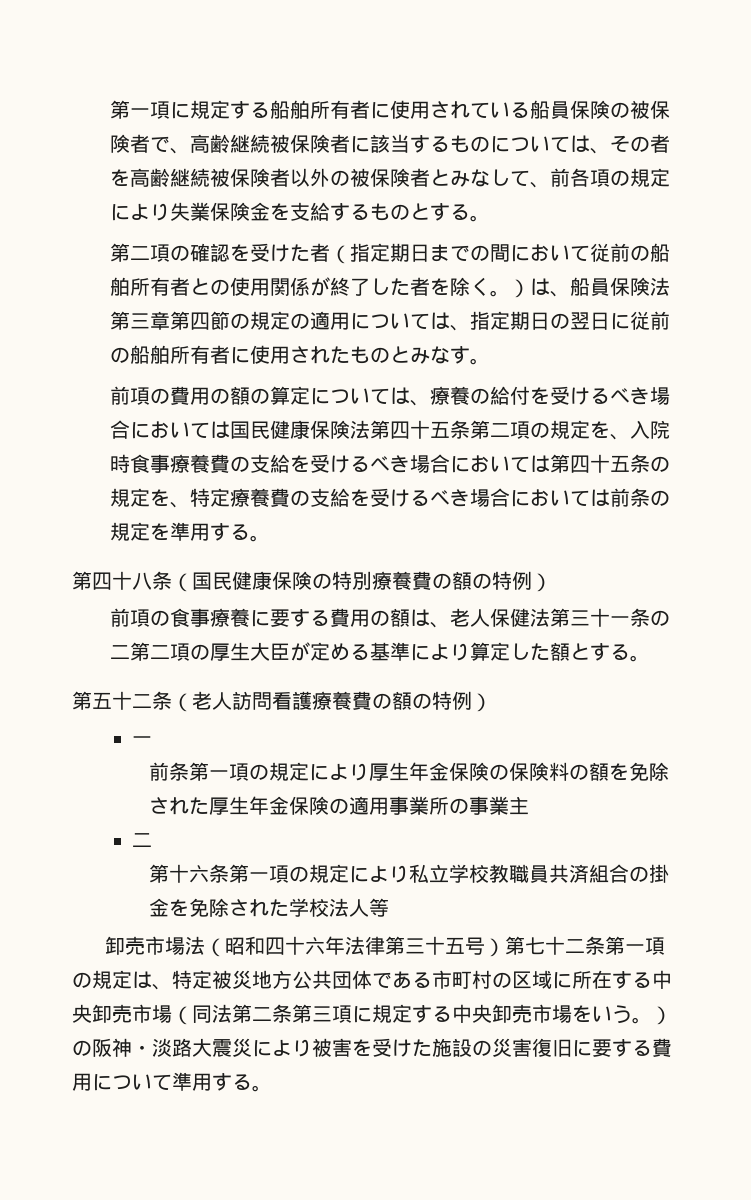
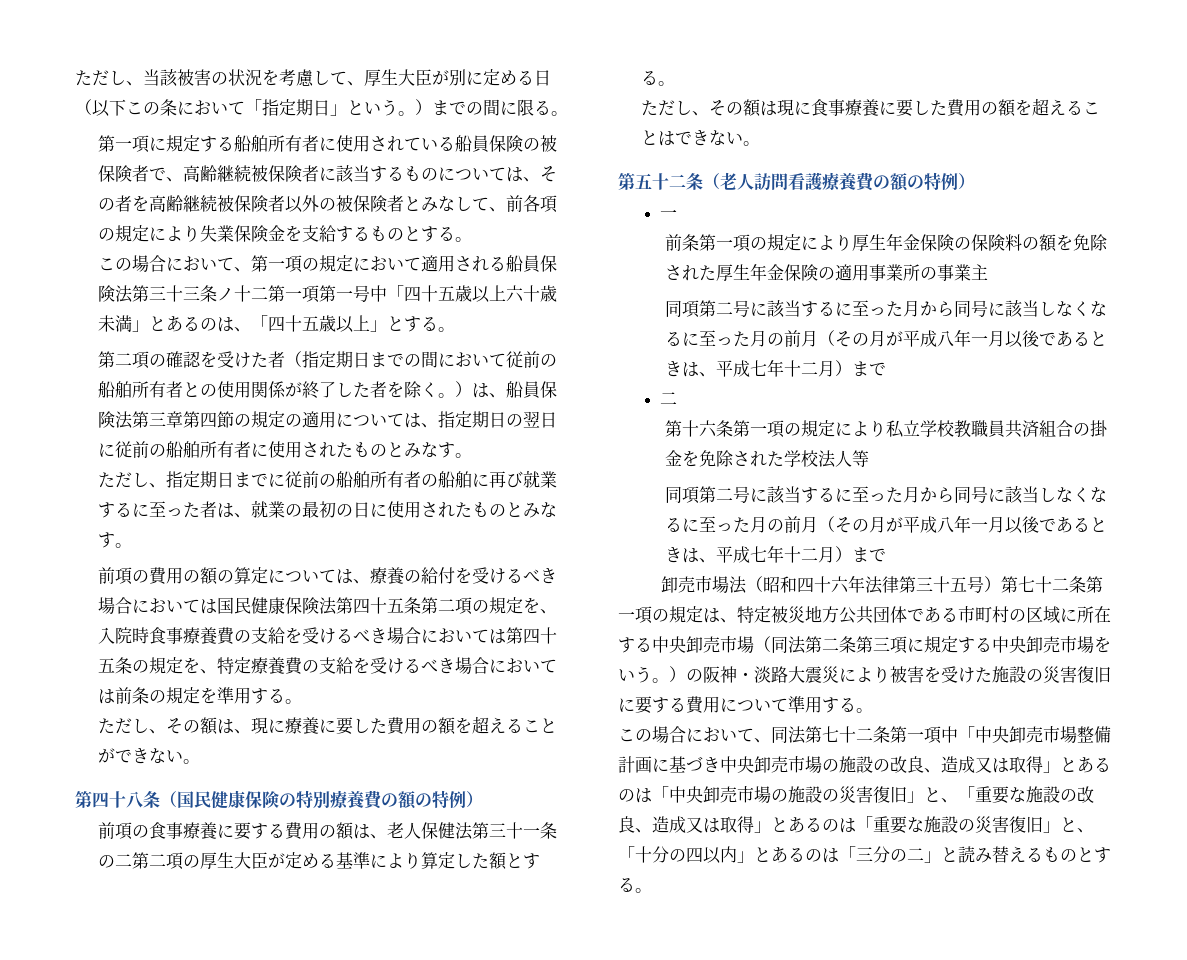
(110, 109) none -> [75,69,551,87] [75,99,568,117] ただし、当該被害の状況を考慮して、厚生大臣が別に定める日（以下この条において「指定期日」という。）までの間に限る。 //
(491, 218) none -> [98,255,558,273] [98,285,558,303] [98,315,456,333] // この場合において、第一項の規定において適用される船員保険法第三十三条ノ十二第一項第一号中「四十五歳以上六十歳未満」とあるのは、「四十五歳以上」とする。
(491, 361) none -> [98,470,558,488] [98,500,558,518] [98,532,133,548] // ただし、指定期日までに従前の船舶所有者の船舶に再び就業するに至った者は、就業の最初の日に使用されたものとみなす。
(271, 538) none -> [98,716,558,735] [98,748,201,764] // ただし、その額は、現に療養に要した費用の額を超えることができない。
(651, 658) none -> [641,98,1101,117] [641,130,761,146] // ただし、その額は現に食事療養に要した費用の額を超えることはできない。
(529, 805) none -> [664,300,1107,318] [664,329,1107,348] [664,359,886,377] // 同項第二号に該当するに至った月から同号に該当しなくなるに至った月の前月（その月が平成八年一月以後であるときは、平成七年十二月）まで
(389, 907) none -> [664,486,1107,504] [664,515,1107,534] [664,545,886,563] // 同項第二号に該当するに至った月から同号に該当しなくなるに至った月の前月（その月が平成八年一月以後であるときは、平成七年十二月）まで
(272, 1088) none -> [618,726,1111,744] [618,756,1111,773] [618,786,1094,804] [618,816,1094,834] [618,846,1111,864] [618,877,652,893] // この場合において、同法第七十二条第一項中「中央卸売市場整備計画に基づき中央卸売市場の施設の改良、造成又は取得」とあるのは「中央卸売市場の施設の災害復旧」と、「重要な施設の改良、造成又は取得」とあるのは「重要な施設の災害復旧」と、「十分の四以内」とあるのは「三分の二」と読み替えるものとする。

